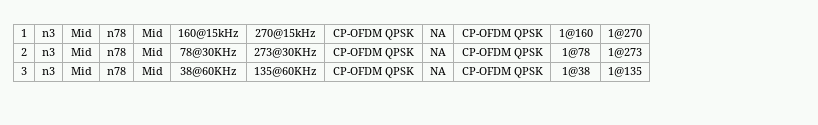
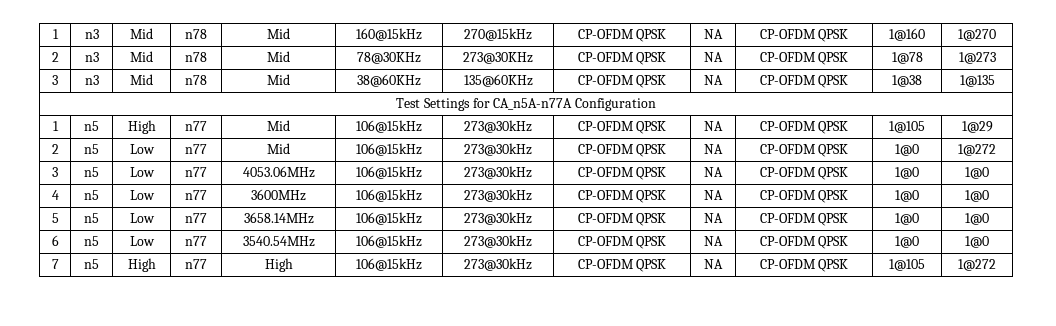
(642, 72) none -> [395,98,657,111] [52,121,59,131] [84,121,99,131] [127,120,156,134] [185,121,207,131] [267,120,290,131] [356,120,422,133] [464,120,532,133] [577,121,667,134] [704,121,723,131] [759,121,849,134] [889,121,925,133] [961,121,993,133] [51,144,59,154] [84,144,99,154] [129,144,155,154] [185,144,207,154] [267,143,290,154] [356,143,422,156] [464,143,532,156] [577,144,667,157] [704,144,723,154] [759,144,849,157] [895,144,919,156] [958,144,996,156] [52,167,58,177] [84,167,99,177] [129,167,155,177] [185,167,207,177] [242,166,315,178] [356,166,422,179] [464,166,532,179] [577,167,667,180] [704,167,723,177] [759,167,849,180] [895,167,919,179] [965,167,989,179] [51,190,59,200] [84,190,99,200] [129,190,155,200] [185,190,207,200] [251,189,306,201] [356,189,422,202] [464,189,532,202] [577,190,667,203] [704,190,723,200] [759,190,849,203] [895,190,919,202] [965,190,989,202] [51,213,59,223] [84,213,99,223] [129,213,155,223] [185,213,207,223] [243,212,314,224] [356,212,422,225] [464,212,532,225] [577,213,667,226] [704,213,723,223] [759,213,849,226] [895,213,919,225] [965,213,989,225] [51,235,59,246] [84,236,99,246] [129,236,155,246] [185,236,207,246] [242,236,315,247] [356,235,422,248] [464,235,532,248] [577,236,667,249] [704,236,723,246] [759,236,849,249] [895,236,919,248] [965,236,989,248] [51,259,59,269] [84,259,99,269] [127,258,156,272] [185,259,207,269] [264,258,293,272] [356,258,422,271] [464,258,532,271] [577,259,667,272] [704,259,723,269] [759,259,849,272] [889,259,925,271] [958,259,996,271] // Test Settings for CA_n5A-n77A Configuration // 1 | n5 | High | n77 | Mid | 106@15kHz | 273@30kHz | CP-OFDM QPSK | NA | CP-OFDM QPSK | 1@105 | 1@29 // 2 | n5 | Low | n77 | Mid | 106@15kHz | 273@30kHz | CP-OFDM QPSK | NA | CP-OFDM QPSK | 1@0 | 1@272 // 3 | n5 | Low | n77 | 4053.06MHz | 106@15kHz | 273@30kHz | CP-OFDM QPSK | NA | CP-OFDM QPSK | 1@0 | 1@0 // 4 | n5 | Low | n77 | 3600MHz | 106@15kHz | 273@30kHz | CP-OFDM QPSK | NA | CP-OFDM QPSK | 1@0 | 1@0 // 5 | n5 | Low | n77 | 3658.14MHz | 106@15kHz | 273@30kHz | CP-OFDM QPSK | NA | CP-OFDM QPSK | 1@0 | 1@0 // 6 | n5 | Low | n77 | 3540.54MHz | 106@15kHz | 273@30kHz | CP-OFDM QPSK | NA | CP-OFDM QPSK | 1@0 | 1@0 // 7 | n5 | High | n77 | High | 106@15kHz | 273@30kHz | CP-OFDM QPSK | NA | CP-OFDM QPSK | 1@105 | 1@272

